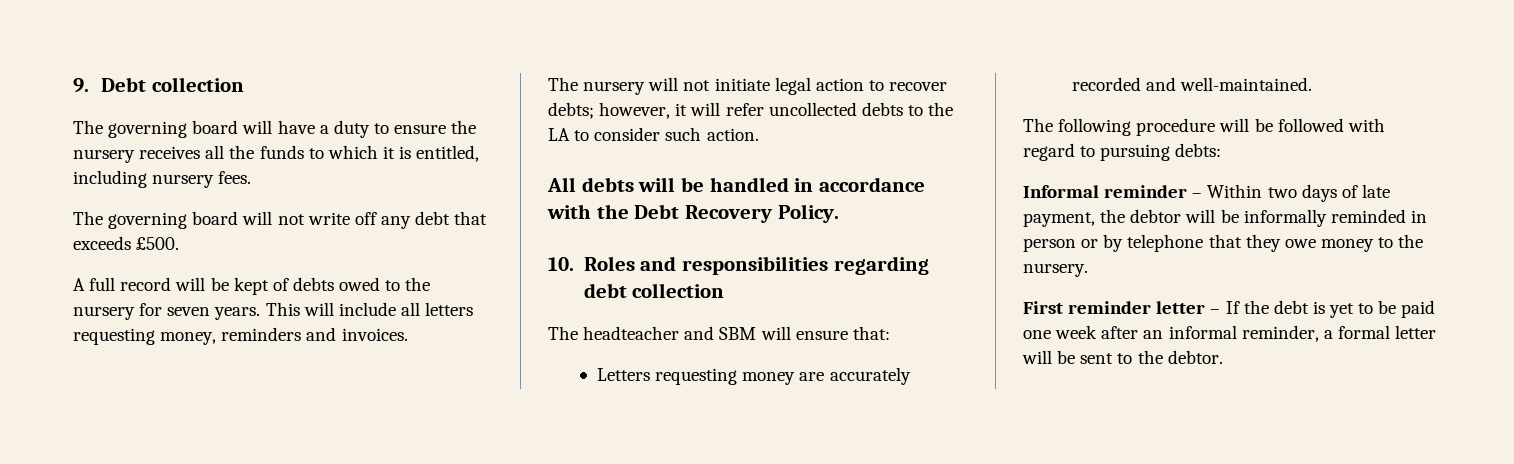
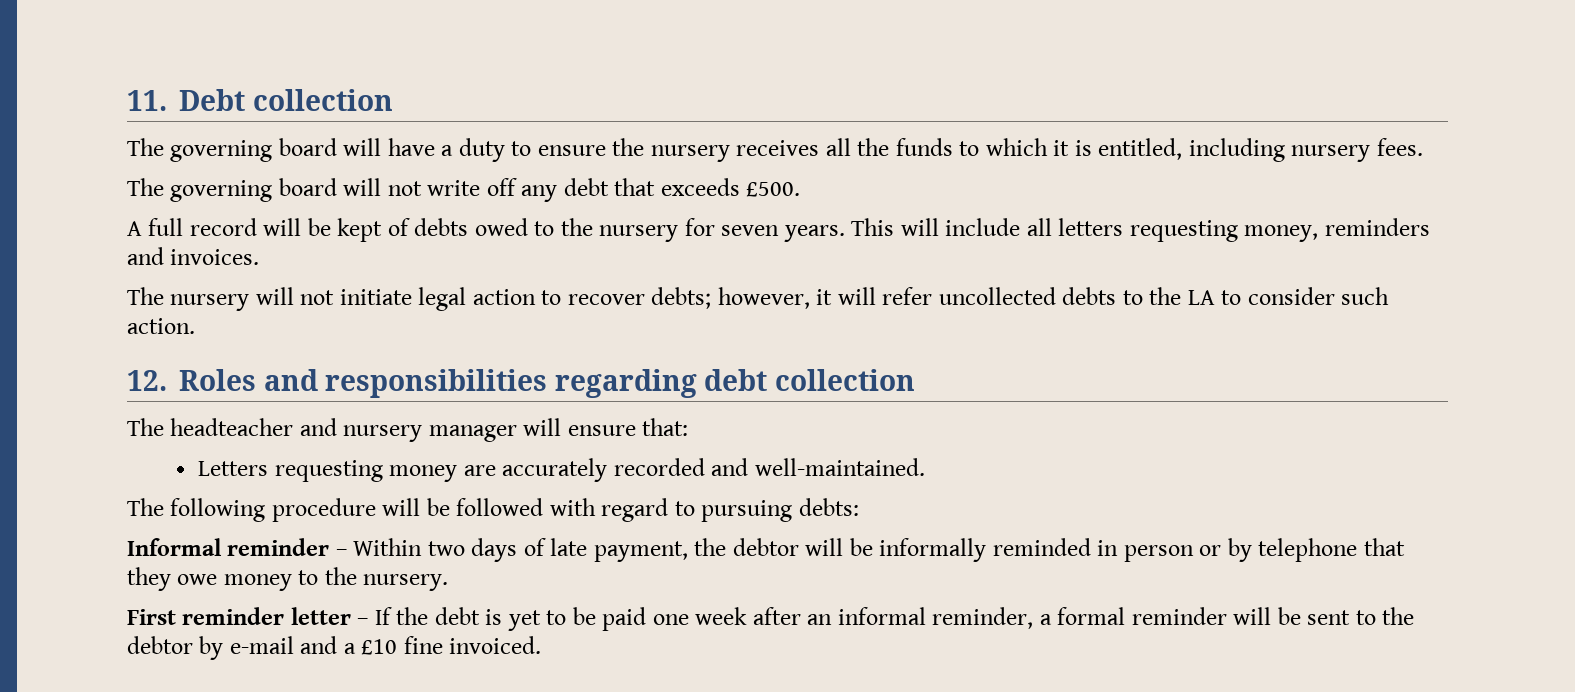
[73,78,89,93] 9. -> [127,90,167,111] 11.
[547,177,926,192] [547,204,839,223] [548,257,574,271] All debts will be handled in accordance with the Debt Recovery Policy. // 10. -> [127,370,167,391] 12.
[719,327,757,340] SBM -> [343,425,517,442] nursery manager
[1395,325,1437,339] letter -> [1131,607,1227,625] reminder
[1167,350,1223,364] debtor. -> [127,636,542,660] debtor by e-mail and a £10 fine invoiced.

